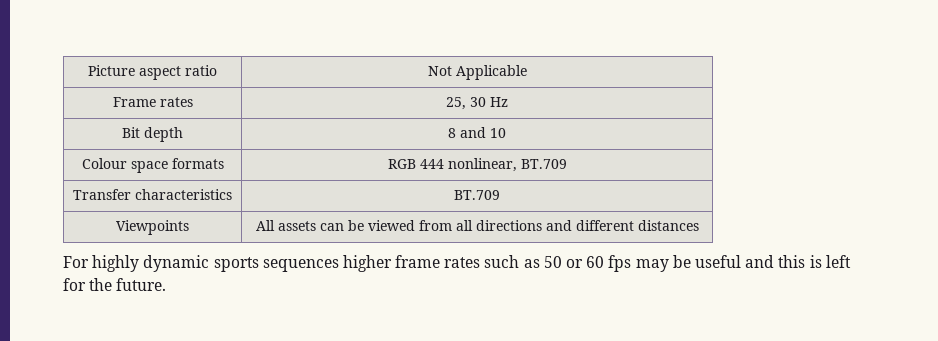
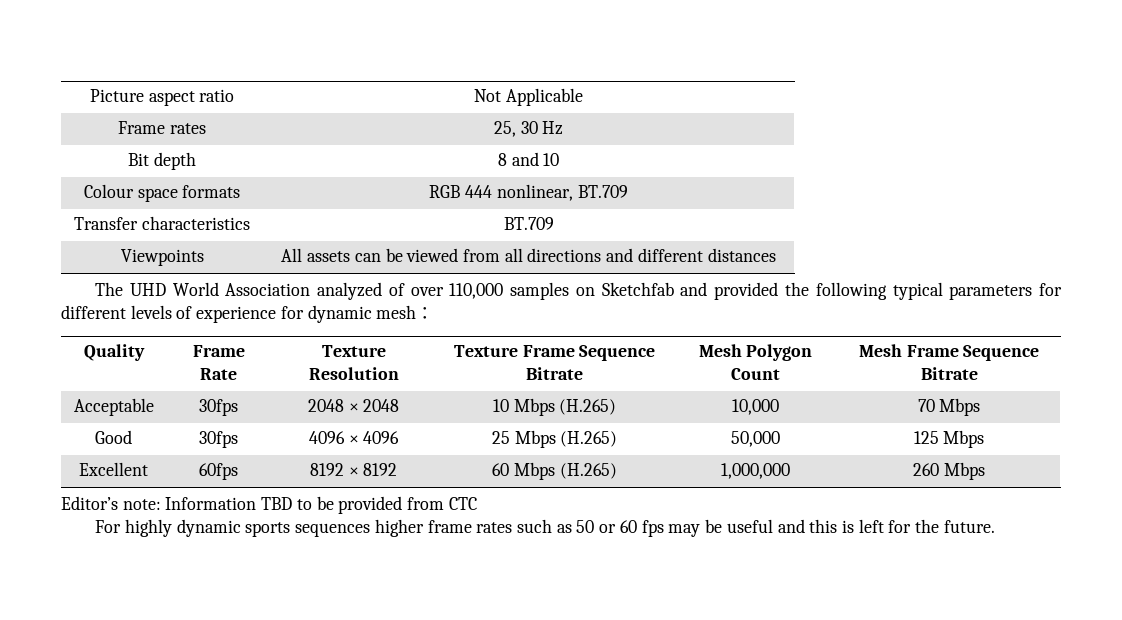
(699, 225) none -> [95,282,1063,300] [61,305,435,323] [83,344,145,361] [192,345,245,357] [200,368,237,380] [321,345,386,357] [308,367,399,380] [453,345,656,361] [526,367,583,380] [698,344,813,361] [730,368,780,380] [858,344,1040,361] [920,367,978,380] [73,398,154,416] [199,399,238,416] [307,399,400,412] [492,398,617,416] [731,399,779,415] [917,398,981,416] [95,430,132,444] [199,431,238,448] [308,431,400,444] [491,430,618,448] [730,431,780,447] [913,430,985,448] [79,462,148,476] [199,463,238,480] [309,463,398,476] [492,462,617,480] [720,463,790,479] [913,462,985,480] [61,496,477,514] // The UHD World Association analyzed of over 110,000 samples on Sketchfab and provided the following typical parameters for different levels of experience for dynamic mesh： // Quality | Frame Rate | Texture Resolution | Texture Frame Sequence Bitrate | Mesh Polygon Count | Mesh Frame Sequence Bitrate // Acceptable | 30fps | 2048 × 2048 | 10 Mbps (H.265) | 10,000 | 70 Mbps // Good | 30fps | 4096 × 4096 | 25 Mbps (H.265) | 50,000 | 125 Mbps // Excellent | 60fps | 8192 × 8192 | 60 Mbps (H.265) | 1,000,000 | 260 Mbps // Editor’s note: Information TBD to be provided from CTC

